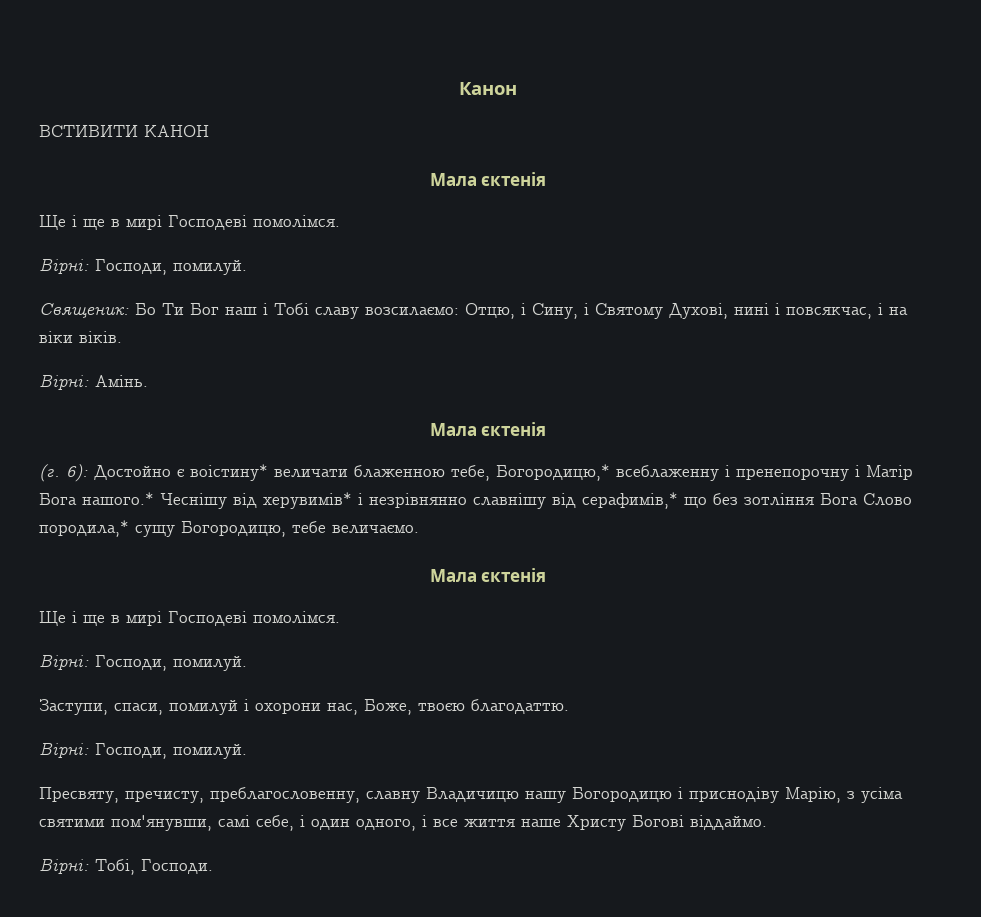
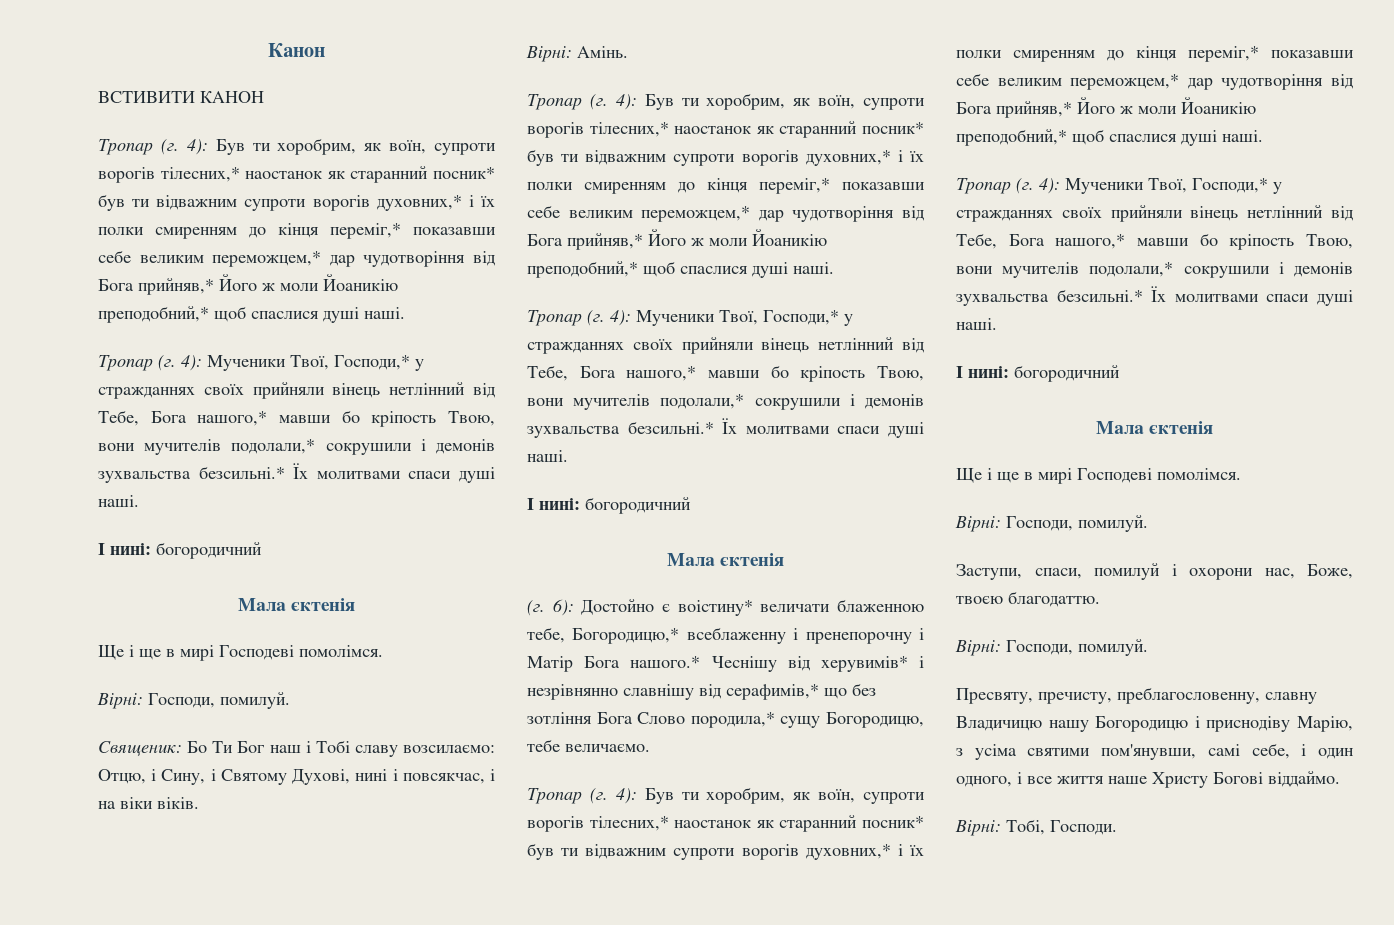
(209, 131) none -> [98,138,496,155] [98,166,495,183] [98,194,496,211] [98,223,496,239] [98,250,495,267] [98,274,398,295] [98,306,405,323] [98,355,424,371] [98,382,496,399] [98,410,495,427] [98,439,495,455] [98,463,495,483] [98,495,139,507] [98,542,262,559] // Тропар (г. 4): Був ти хоробрим, як воїн, супроти ворогів тілесних,* наостанок як старанний посник* був ти відважним супроти ворогів духовних,* і їх полки смиренням до кінця переміг,* показавши себе великим переможцем,* дар чудотворіння від Бога прийняв,* Його ж моли Йоаникію преподобний,* щоб спаслися душі наші. // Тропар (г. 4): Мученики Твої, Господи,* у стражданнях своїх прийняли вінець нетлінний від Тебе, Бога нашого,* мавши бо кріпость Твою, вони мучителів подолали,* сокрушили і демонів зухвальства безсильні.* Їх молитвами спаси душі наші. // І нині: богородичний
(148, 381) none -> [527,93,925,110] [527,121,924,138] [527,149,924,166] [527,178,925,194] [527,205,924,222] [527,229,827,250] [527,261,834,278] [527,310,853,326] [527,337,924,354] [527,365,924,382] [527,394,924,410] [527,418,924,438] [527,450,568,462] [527,497,691,514] // Тропар (г. 4): Був ти хоробрим, як воїн, супроти ворогів тілесних,* наостанок як старанний посник* був ти відважним супроти ворогів духовних,* і їх полки смиренням до кінця переміг,* показавши себе великим переможцем,* дар чудотворіння від Бога прийняв,* Його ж моли Йоаникію преподобний,* щоб спаслися душі наші. // Тропар (г. 4): Мученики Твої, Господи,* у стражданнях своїх прийняли вінець нетлінний від Тебе, Бога нашого,* мавши бо кріпость Твою, вони мучителів подолали,* сокрушили і демонів зухвальства безсильні.* Їх молитвами спаси душі наші. // І нині: богородичний
(419, 529) none -> [527,787,925,804] [527,815,924,832] [527,843,924,860] [956,46,1354,62] [956,73,1353,90] [956,97,1256,118] [956,129,1263,146] [956,178,1282,194] [956,205,1353,222] [956,233,1353,250] [956,262,1353,278] [956,286,1353,306] [956,318,997,330] [956,365,1120,382] // Тропар (г. 4): Був ти хоробрим, як воїн, супроти ворогів тілесних,* наостанок як старанний посник* був ти відважним супроти ворогів духовних,* і їх полки смиренням до кінця переміг,* показавши себе великим переможцем,* дар чудотворіння від Бога прийняв,* Його ж моли Йоаникію преподобний,* щоб спаслися душі наші. // Тропар (г. 4): Мученики Твої, Господи,* у стражданнях своїх прийняли вінець нетлінний від Тебе, Бога нашого,* мавши бо кріпость Твою, вони мучителів подолали,* сокрушили і демонів зухвальства безсильні.* Їх молитвами спаси душі наші. // І нині: богородичний

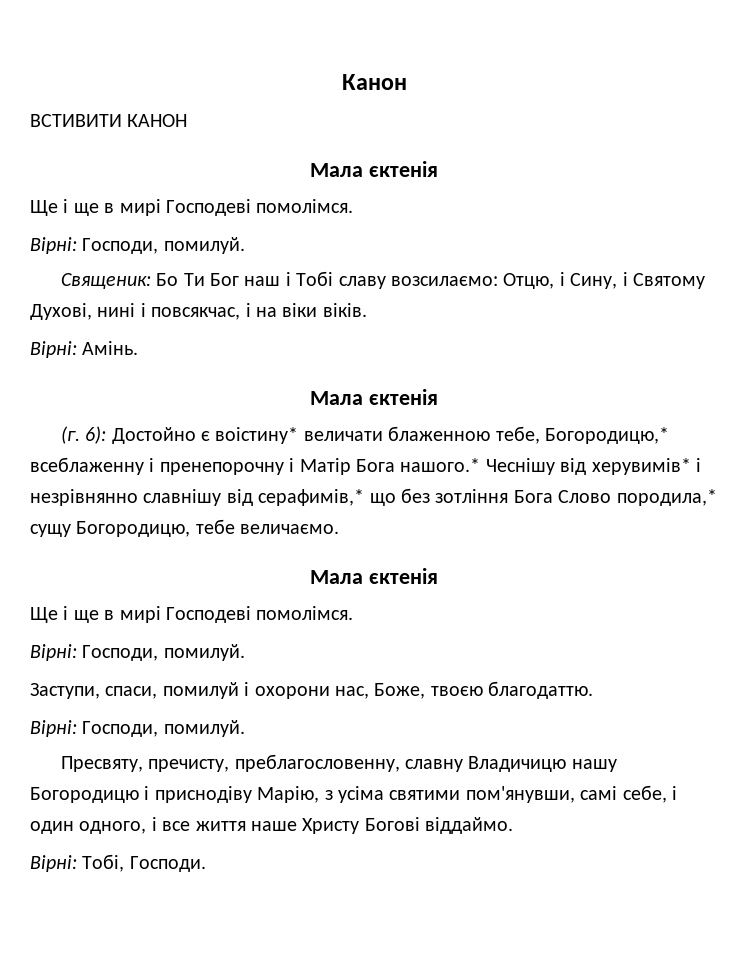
[98,138,496,155] [98,166,495,183] [98,194,496,211] [98,223,496,239] [98,250,495,267] [98,274,398,295] [98,306,405,323] [98,355,424,371] [98,382,496,399] [98,410,495,427] [98,439,495,455] [98,463,495,483] [98,495,139,507] [98,542,262,559] // Тропар (г. 4): Був ти хоробрим, як воїн, супроти ворогів тілесних,* наостанок як старанний посник* був ти відважним супроти ворогів духовних,* і їх полки смиренням до кінця переміг,* показавши себе великим переможцем,* дар чудотворіння від Бога прийняв,* Його ж моли Йоаникію преподобний,* щоб спаслися душі наші. // Тропар (г. 4): Мученики Твої, Господи,* у стражданнях своїх прийняли вінець нетлінний від Тебе, Бога нашого,* мавши бо кріпость Твою, вони мучителів подолали,* сокрушили і демонів зухвальства безсильні.* Їх молитвами спаси душі наші. // І нині: богородичний -> (188, 120) none
[527,93,925,110] [527,121,924,138] [527,149,924,166] [527,178,925,194] [527,205,924,222] [527,229,827,250] [527,261,834,278] [527,310,853,326] [527,337,924,354] [527,365,924,382] [527,394,924,410] [527,418,924,438] [527,450,568,462] [527,497,691,514] // Тропар (г. 4): Був ти хоробрим, як воїн, супроти ворогів тілесних,* наостанок як старанний посник* був ти відважним супроти ворогів духовних,* і їх полки смиренням до кінця переміг,* показавши себе великим переможцем,* дар чудотворіння від Бога прийняв,* Його ж моли Йоаникію преподобний,* щоб спаслися душі наші. // Тропар (г. 4): Мученики Твої, Господи,* у стражданнях своїх прийняли вінець нетлінний від Тебе, Бога нашого,* мавши бо кріпость Твою, вони мучителів подолали,* сокрушили і демонів зухвальства безсильні.* Їх молитвами спаси душі наші. // І нині: богородичний -> (139, 348) none
[527,787,925,804] [527,815,924,832] [527,843,924,860] [956,46,1354,62] [956,73,1353,90] [956,97,1256,118] [956,129,1263,146] [956,178,1282,194] [956,205,1353,222] [956,233,1353,250] [956,262,1353,278] [956,286,1353,306] [956,318,997,330] [956,365,1120,382] // Тропар (г. 4): Був ти хоробрим, як воїн, супроти ворогів тілесних,* наостанок як старанний посник* був ти відважним супроти ворогів духовних,* і їх полки смиренням до кінця переміг,* показавши себе великим переможцем,* дар чудотворіння від Бога прийняв,* Його ж моли Йоаникію преподобний,* щоб спаслися душі наші. // Тропар (г. 4): Мученики Твої, Господи,* у стражданнях своїх прийняли вінець нетлінний від Тебе, Бога нашого,* мавши бо кріпость Твою, вони мучителів подолали,* сокрушили і демонів зухвальства безсильні.* Їх молитвами спаси душі наші. // І нині: богородичний -> (340, 529) none

